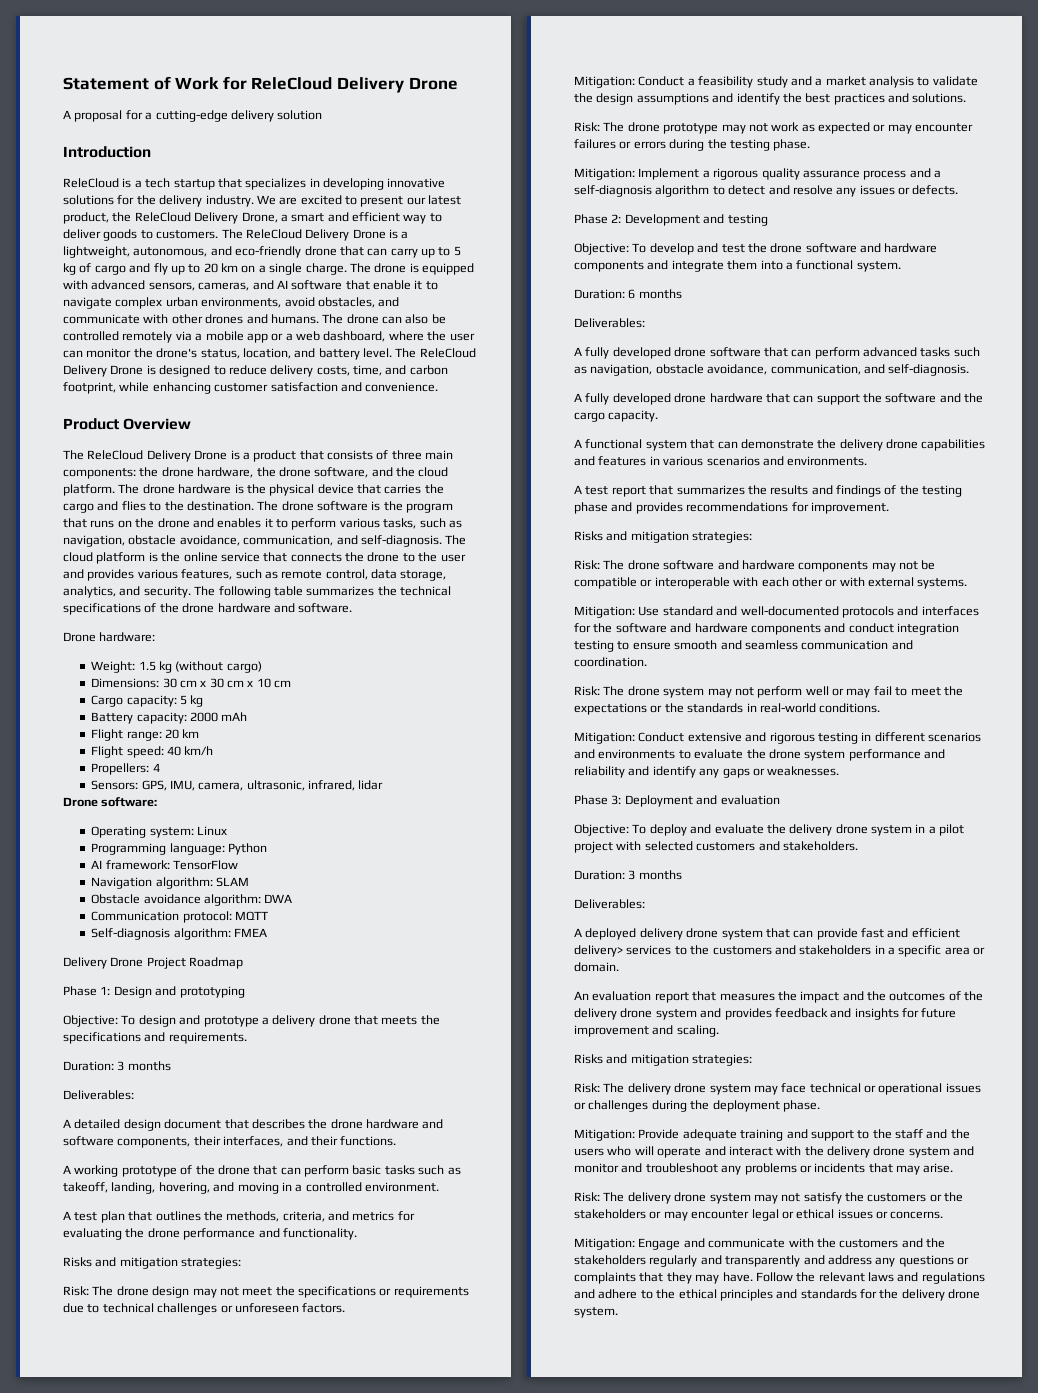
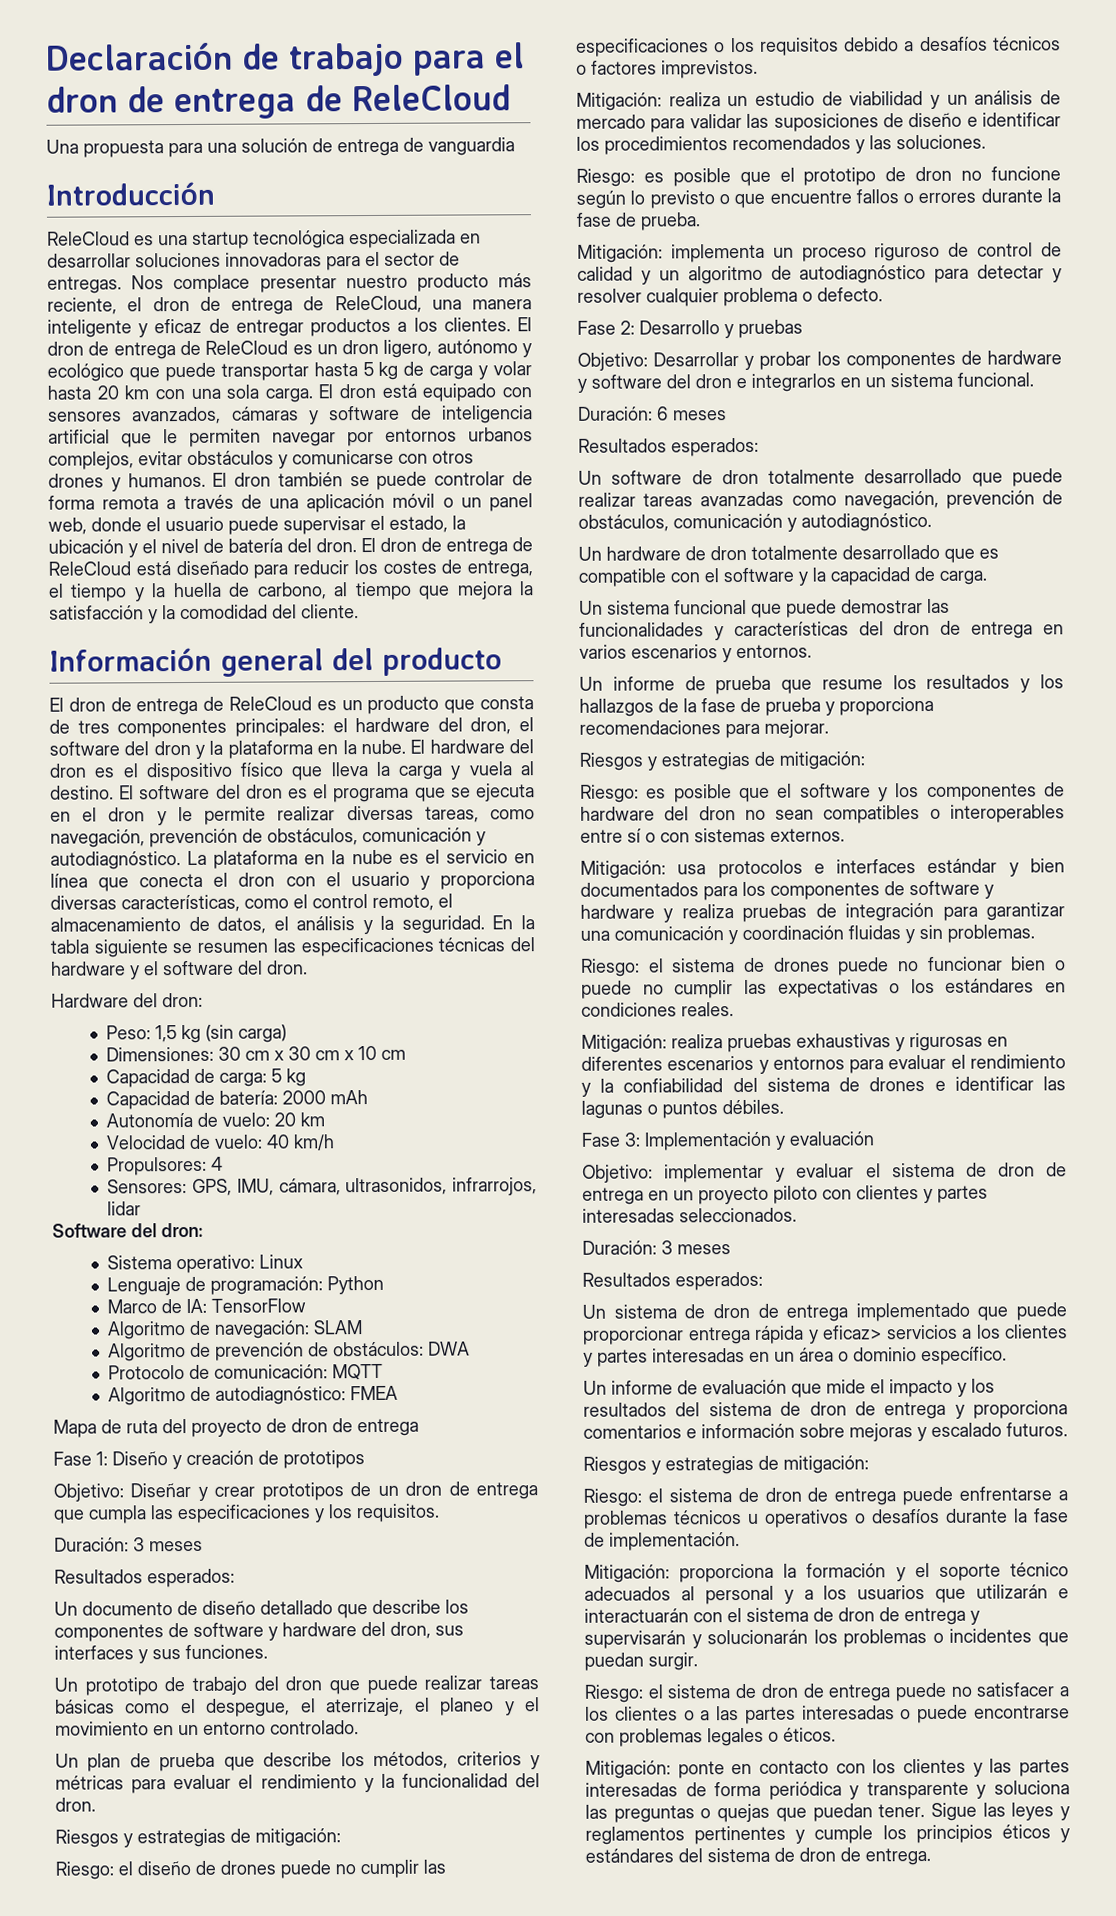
[63,76,458,93] [63,110,323,122] [63,146,151,158] [63,178,446,190] [63,195,462,207] [63,212,442,224] [63,229,409,241] [63,246,461,258] [63,263,474,275] [63,280,438,291] [63,297,400,309] [63,314,446,324] [63,331,475,343] [63,348,476,360] [63,365,448,377] [63,382,439,394] [63,418,192,430] [63,450,454,462] [63,467,449,479] [63,484,444,496] [63,501,454,513] [63,518,462,530] [63,535,467,547] [63,552,466,564] [63,569,447,581] [63,586,451,598] [63,603,353,615] [63,632,156,642] [91,661,262,673] [91,678,160,688] Statement of Work for ReleCloud Delivery Drone // A proposal for a cutting-edge delivery solution // Introduction // ReleCloud is a tech startup that specializes in developing innovative solutions for the delivery industry. We are excited to present our latest product, the ReleCloud Delivery Drone, a smart and efficient way to deliver goods to customers. The ReleCloud Delivery Drone is a lightweight, autonomous, and eco-friendly drone that can carry up to 5 kg of cargo and fly up to 20 km on a single charge. The drone is equipped with advanced sensors, cameras, and AI software that enable it to navigate complex urban environments, avoid obstacles, and communicate with other drones and humans. The drone can also be controlled remotely via a mobile app or a web dashboard, where the user can monitor the drone's status, location, and battery level. The ReleCloud Delivery Drone is designed to reduce delivery costs, time, and carbon footprint, while enhancing customer satisfaction and convenience. // Product Overview // The ReleCloud Delivery Drone is a product that consists of three main components: the drone hardware, the drone software, and the cloud platform. The drone hardware is the physical device that carries the cargo and flies to the destination. The drone software is the program that runs on the drone and enables it to perform various tasks, such as navigation, obstacle avoidance, communication, and self-diagnosis. The cloud platform is the online service that connects the drone to the user and provides various features, such as remote control, data storage, analytics, and security. The following table summarizes the technical specifications of the drone hardware and software. // Drone hardware: // Weight: 1.5 kg (without cargo) // Dimensions: -> [46,42,525,77] [46,84,511,120] [46,137,515,158] [46,181,215,206] [47,229,481,249] [47,251,460,271] [47,273,532,294] [47,295,532,315] [47,317,532,338] [47,339,532,360] [47,361,532,382] [47,383,532,403] [48,405,533,425] [48,427,533,448] [48,449,474,470] [48,471,533,492] [48,493,533,513] [48,515,466,535] [48,537,533,558] [48,559,533,579] [48,581,534,602] [49,604,359,624] [49,647,502,677] [49,695,534,716] [49,717,534,738] [49,739,535,759] [49,761,535,782] [50,783,535,803] [50,805,535,826] [50,827,486,848] [50,849,535,870] [50,871,535,892] [50,893,453,913] [50,915,535,935] [50,937,535,958] [51,960,308,980] [51,992,203,1008] [106,1024,288,1044] [106,1046,215,1062] Declaración de trabajo para el dron de entrega de ReleCloud // Una propuesta para una solución de entrega de vanguardia // Introducción // ReleCloud es una startup tecnológica especializada en desarrollar soluciones innovadoras para el sector de entregas. Nos complace presentar nuestro producto más reciente, el dron de entrega de ReleCloud, una manera inteligente y eficaz de entregar productos a los clientes. El dron de entrega de ReleCloud es un dron ligero, autónomo y ecológico que puede transportar hasta 5 kg de carga y volar hasta 20 km con una sola carga. El dron está equipado con sensores avanzados, cámaras y software de inteligencia artificial que le permiten navegar por entornos urbanos complejos, evitar obstáculos y comunicarse con otros drones y humanos. El dron también se puede controlar de forma remota a través de una aplicación móvil o un panel web, donde el usuario puede supervisar el estado, la ubicación y el nivel de batería del dron. El dron de entrega de ReleCloud está diseñado para reducir los costes de entrega, el tiempo y la huella de carbono, al tiempo que mejora la satisfacción y la comodidad del cliente. // Información general del producto // El dron de entrega de ReleCloud es un producto que consta de tres componentes principales: el hardware del dron, el software del dron y la plataforma en la nube. El hardware del dron es el dispositivo físico que lleva la carga y vuela al destino. El software del dron es el programa que se ejecuta en el dron y le permite realizar diversas tareas, como navegación, prevención de obstáculos, comunicación y autodiagnóstico. La plataforma en la nube es el servicio en línea que conecta el dron con el usuario y proporciona diversas características, como el control remoto, el almacenamiento de datos, el análisis y la seguridad. En la tabla siguiente se resumen las especificaciones técnicas del hardware y el software del dron. // Hardware del dron: // Peso: 1,5 kg (sin carga) // Dimensiones:
[91,695,177,707] Cargo capacity: -> [106,1068,268,1088] Capacidad de carga:
[91,712,187,724] Battery capacity: -> [106,1090,279,1110] Capacidad de batería:
[91,729,162,741] Flight range: -> [106,1112,271,1128] Autonomía de vuelo:
[91,746,164,758] Flight speed: -> [106,1134,264,1150] Velocidad de vuelo:
[91,763,150,775] Propellers: -> [107,1156,208,1176] Propulsores:
[91,780,139,790] Sensors: -> [107,1179,188,1194] Sensores:
[198,780,384,791] [63,797,158,807] [91,826,227,838] [91,843,267,855] [91,860,238,870] [91,877,249,889] [91,894,293,906] [91,911,268,923] [91,928,267,940] [63,957,244,969] [63,986,245,998] [63,1015,440,1027] [63,1032,247,1044] [63,1061,171,1071] [63,1090,134,1100] [63,1119,444,1131] [63,1136,397,1148] [63,1165,461,1177] [63,1182,439,1194] [63,1211,415,1223] [63,1228,357,1240] [63,1257,242,1269] [63,1286,469,1298] [63,1303,346,1315] [574,76,978,88] [574,93,967,105] [574,122,974,134] [574,139,811,151] [574,168,941,180] [574,185,959,197] [574,214,768,226] [574,243,938,255] [574,260,901,272] [574,289,682,299] [574,318,645,328] [574,347,980,359] [574,364,970,376] [574,393,984,405] [574,410,659,422] [574,439,986,451] [574,456,868,466] [574,485,963,497] [574,502,889,514] [574,531,753,543] [574,560,936,572] [574,577,968,589] [574,606,979,618] [574,623,959,635] [574,640,913,652] [574,657,647,667] [574,686,963,698] [574,703,881,715] [574,732,981,744] [574,749,945,761] [574,766,840,778] [574,795,780,807] [574,824,965,836] [574,841,858,853] [574,870,682,880] [574,899,645,909] [574,928,960,940] [574,945,986,957] [574,962,619,972] [574,991,984,1003] [574,1008,957,1020] [574,1025,719,1037] [574,1054,753,1066] [574,1083,981,1095] [574,1100,820,1112] [574,1129,970,1141] [574,1146,975,1158] [574,1163,954,1175] [574,1192,964,1204] [574,1209,944,1221] [574,1238,945,1250] [574,1255,969,1267] [574,1272,985,1284] [574,1289,981,1301] [574,1307,618,1318] camera, ultrasonic, infrared, lidar // Drone software: // Operating system: Linux // Programming language: Python // AI framework: TensorFlow // Navigation algorithm: SLAM // Obstacle avoidance algorithm: DWA // Communication protocol: MQTT // Self-diagnosis algorithm: FMEA // Delivery Drone Project Roadmap // Phase 1: Design and prototyping // Objective: To design and prototype a delivery drone that meets the specifications and requirements. // Duration: 3 months // Deliverables: // A detailed design document that describes the drone hardware and software components, their interfaces, and their functions. // A working prototype of the drone that can perform basic tasks such as takeoff, landing, hovering, and moving in a controlled environment. // A test plan that outlines the methods, criteria, and metrics for evaluating the drone performance and functionality. // Risks and mitigation strategies: // Risk: The drone design may not meet the specifications or requirements due to technical challenges or unforeseen factors. // Mitigation: Conduct a feasibility study and a market analysis to validate the design assumptions and identify the best practices and solutions. // Risk: The drone prototype may not work as expected or may encounter failures or errors during the testing phase. // Mitigation: Implement a rigorous quality assurance process and a self-diagnosis algorithm to detect and resolve any issues or defects. // Phase 2: Development and testing // Objective: To develop and test the drone software and hardware components and integrate them into a functional system. // Duration: 6 months // Deliverables: // A fully developed drone software that can perform advanced tasks such as navigation, obstacle avoidance, communication, and self-diagnosis. // A fully developed drone hardware that can support the software and the cargo capacity. // A functional system that can demonstrate the delivery drone capabilities and features in various scenarios and environments. // A test report that summarizes the results and findings of the testing phase and provides recommendations for improvement. // Risks and mitigation strategies: // Risk: The drone software and hardware components may not be compatible or interoperable with each other or with external systems. // Mitigation: Use standard and well-documented protocols and interfaces for the software and hardware components and conduct integration testing to ensure smooth and seamless communication and coordination. // Risk: The drone system may not perform well or may fail to meet the expectations or the standards in real-world conditions. // Mitigation: Conduct extensive and rigorous testing in different scenarios and environments to evaluate the drone system performance and reliability and identify any gaps or weaknesses. // Phase 3: Deployment and evaluation // Objective: To deploy and evaluate the delivery drone system in a pilot project with selected customers and stakeholders. // Duration: 3 months // Deliverables: // A deployed delivery drone system that can provide fast and efficient delivery> services to the customers and stakeholders in a specific area or domain. // An evaluation report that measures the impact and the outcomes of the delivery drone system and provides feedback and insights for future improvement and scaling. // Risks and mitigation strategies: // Risk: The delivery drone system may face technical or operational issues or challenges during the deployment phase. // Mitigation: Provide adequate training and support to the staff and the users who will operate and interact with the delivery drone system and monitor and troubleshoot any problems or incidents that may arise. // Risk: The delivery drone system may not satisfy the customers or the stakeholders or may encounter legal or ethical issues or concerns. // Mitigation: Engage and communicate with the customers and the stakeholders regularly and transparently and address any questions or complaints that they may have. Follow the relevant laws and regulations and adhere to the ethical principles and standards for the delivery drone system. -> [278,1177,537,1196] [107,1201,142,1216] [52,1222,203,1238] [107,1254,304,1274] [107,1275,385,1296] [107,1298,307,1314] [107,1320,364,1340] [108,1341,471,1362] [108,1363,384,1381] [108,1385,399,1406] [53,1418,419,1438] [53,1450,365,1470] [53,1481,539,1502] [53,1503,440,1524] [54,1537,203,1552] [54,1568,235,1588] [54,1599,469,1619] [54,1621,464,1642] [54,1644,268,1664] [54,1675,539,1696] [55,1697,541,1717] [55,1720,359,1736] [55,1751,540,1772] [55,1773,540,1794] [55,1797,96,1812] [55,1828,341,1848] [55,1859,446,1880] [576,36,1061,57] [576,59,758,79] [576,90,1061,111] [576,112,1061,133] [576,134,986,155] [576,166,1061,187] [576,188,1061,209] [576,212,701,231] [577,242,1062,263] [577,264,1062,285] [577,287,883,307] [577,319,803,339] [577,350,1062,371] [577,372,1034,393] [578,406,727,421] [578,437,759,457] [578,468,1063,487] [578,490,1063,510] [578,512,932,532] [578,544,999,563] [578,566,987,587] [579,598,950,618] [579,620,1064,641] [579,644,812,663] [579,674,1064,695] [579,696,934,717] [579,719,829,739] [579,751,865,771] [580,782,1065,803] [580,804,1065,824] [580,827,845,843] [580,858,1065,879] [580,880,994,901] [580,902,1065,923] [580,924,1035,945] [581,956,1066,977] [581,978,1066,999] [581,1002,734,1017] [581,1032,1008,1053] [581,1054,1066,1074] [581,1076,1066,1097] [581,1099,784,1119] [581,1131,875,1151] [582,1162,1067,1183] [582,1185,988,1205] [582,1207,797,1223] [582,1240,731,1255] [582,1271,763,1291] [582,1302,1067,1322] [582,1324,1068,1345] [583,1346,1007,1367] [583,1378,995,1398] [583,1400,1068,1420] [583,1422,1068,1442] [583,1455,869,1475] [583,1486,1068,1507] [583,1508,1069,1529] [584,1532,740,1551] [584,1562,1069,1583] [584,1584,1069,1605] [584,1607,980,1626] [584,1628,1069,1649] [584,1652,698,1671] [584,1682,1070,1703] [585,1704,1070,1725] [585,1727,836,1747] [585,1758,1070,1779] [585,1780,1070,1800] [585,1802,1070,1823] [585,1824,1070,1845] [585,1847,931,1866] cámara, ultrasonidos, infrarrojos, lidar // Software del dron: // Sistema operativo: Linux // Lenguaje de programación: Python // Marco de IA: TensorFlow // Algoritmo de navegación: SLAM // Algoritmo de prevención de obstáculos: DWA // Protocolo de comunicación: MQTT // Algoritmo de autodiagnóstico: FMEA // Mapa de ruta del proyecto de dron de entrega // Fase 1: Diseño y creación de prototipos // Objetivo: Diseñar y crear prototipos de un dron de entrega que cumpla las especificaciones y los requisitos. // Duración: 3 meses // Resultados esperados: // Un documento de diseño detallado que describe los componentes de software y hardware del dron, sus interfaces y sus funciones. // Un prototipo de trabajo del dron que puede realizar tareas básicas como el despegue, el aterrizaje, el planeo y el movimiento en un entorno controlado. // Un plan de prueba que describe los métodos, criterios y métricas para evaluar el rendimiento y la funcionalidad del dron. // Riesgos y estrategias de mitigación: // Riesgo: el diseño de drones puede no cumplir las especificaciones o los requisitos debido a desafíos técnicos o factores imprevistos. // Mitigación: realiza un estudio de viabilidad y un análisis de mercado para validar las suposiciones de diseño e identificar los procedimientos recomendados y las soluciones. // Riesgo: es posible que el prototipo de dron no funcione según lo previsto o que encuentre fallos o errores durante la fase de prueba. // Mitigación: implementa un proceso riguroso de control de calidad y un algoritmo de autodiagnóstico para detectar y resolver cualquier problema o defecto. // Fase 2: Desarrollo y pruebas // Objetivo: Desarrollar y probar los componentes de hardware y software del dron e integrarlos en un sistema funcional. // Duración: 6 meses // Resultados esperados: // Un software de dron totalmente desarrollado que puede realizar tareas avanzadas como navegación, prevención de obstáculos, comunicación y autodiagnóstico. // Un hardware de dron totalmente desarrollado que es compatible con el software y la capacidad de carga. // Un sistema funcional que puede demostrar las funcionalidades y características del dron de entrega en varios escenarios y entornos. // Un informe de prueba que resume los resultados y los hallazgos de la fase de prueba y proporciona recomendaciones para mejorar. // Riesgos y estrategias de mitigación: // Riesgo: es posible que el software y los componentes de hardware del dron no sean compatibles o interoperables entre sí o con sistemas externos. // Mitigación: usa protocolos e interfaces estándar y bien documentados para los componentes de software y hardware y realiza pruebas de integración para garantizar una comunicación y coordinación fluidas y sin problemas. // Riesgo: el sistema de drones puede no funcionar bien o puede no cumplir las expectativas o los estándares en condiciones reales. // Mitigación: realiza pruebas exhaustivas y rigurosas en diferentes escenarios y entornos para evaluar el rendimiento y la confiabilidad del sistema de drones e identificar las lagunas o puntos débiles. // Fase 3: Implementación y evaluación // Objetivo: implementar y evaluar el sistema de dron de entrega en un proyecto piloto con clientes y partes interesadas seleccionados. // Duración: 3 meses // Resultados esperados: // Un sistema de dron de entrega implementado que puede proporcionar entrega rápida y eficaz> servicios a los clientes y partes interesadas en un área o dominio específico. // Un informe de evaluación que mide el impacto y los resultados del sistema de dron de entrega y proporciona comentarios e información sobre mejoras y escalado futuros. // Riesgos y estrategias de mitigación: // Riesgo: el sistema de dron de entrega puede enfrentarse a problemas técnicos u operativos o desafíos durante la fase de implementación. // Mitigación: proporciona la formación y el soporte técnico adecuados al personal y a los usuarios que utilizarán e interactuarán con el sistema de dron de entrega y supervisarán y solucionarán los problemas o incidentes que puedan surgir. // Riesgo: el sistema de dron de entrega puede no satisfacer a los clientes o a las partes interesadas o puede encontrarse con problemas legales o éticos. // Mitigación: ponte en contacto con los clientes y las partes interesadas de forma periódica y transparente y soluciona las preguntas o quejas que puedan tener. Sigue las leyes y reglamentos pertinentes y cumple los principios éticos y estándares del sistema de dron de entrega.

